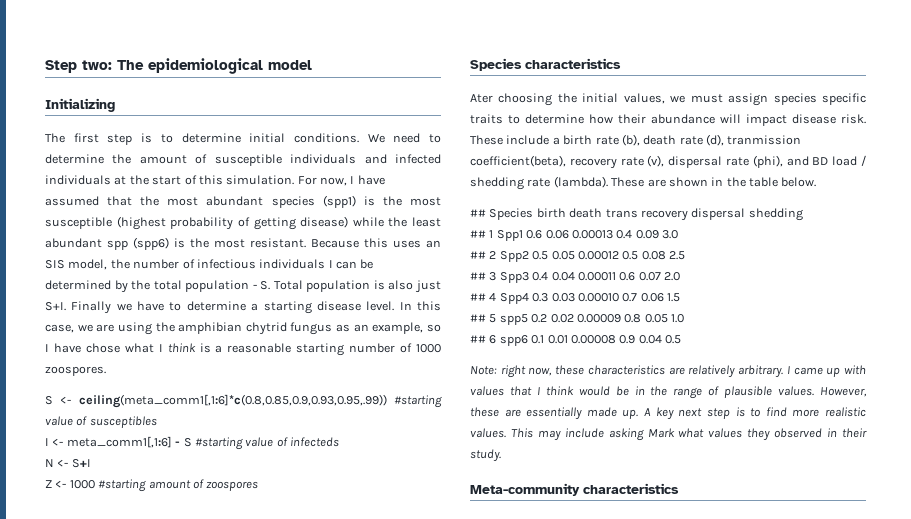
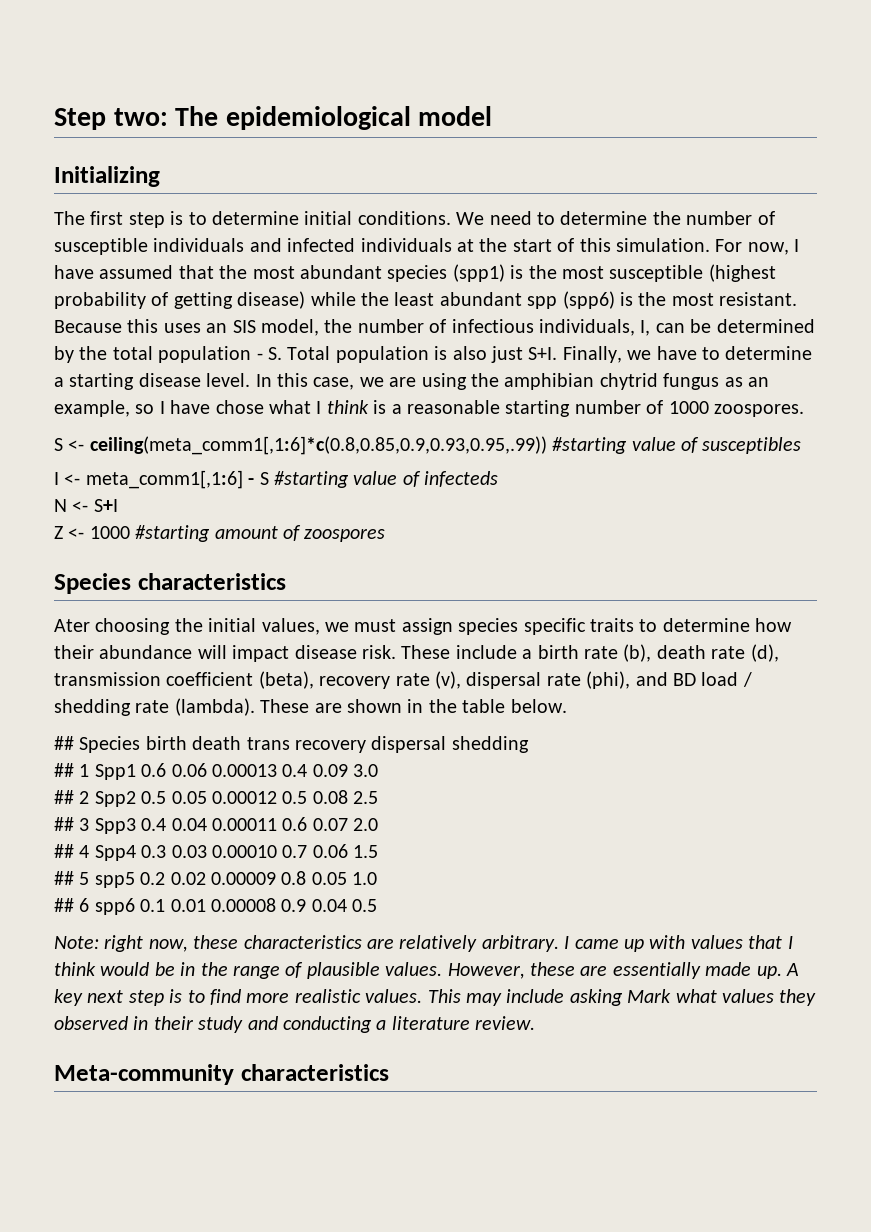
[139,155,187,164] amount -> [686,211,753,225] number
[259,259,333,269] individuals I -> [538,319,651,336] individuals, I,
[71,301,112,314] Finally -> [562,346,622,363] Finally,
[727,135,802,145] [470,155,566,167] tranmission coefficient(beta), -> [54,671,314,689] transmission coefficient (beta),
[470,449,501,462] study. -> [198,1016,536,1033] study and conducting a literature review.

